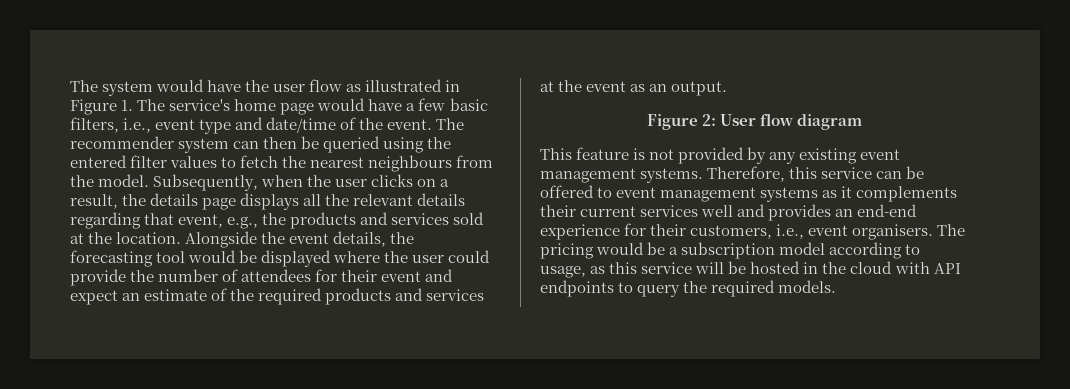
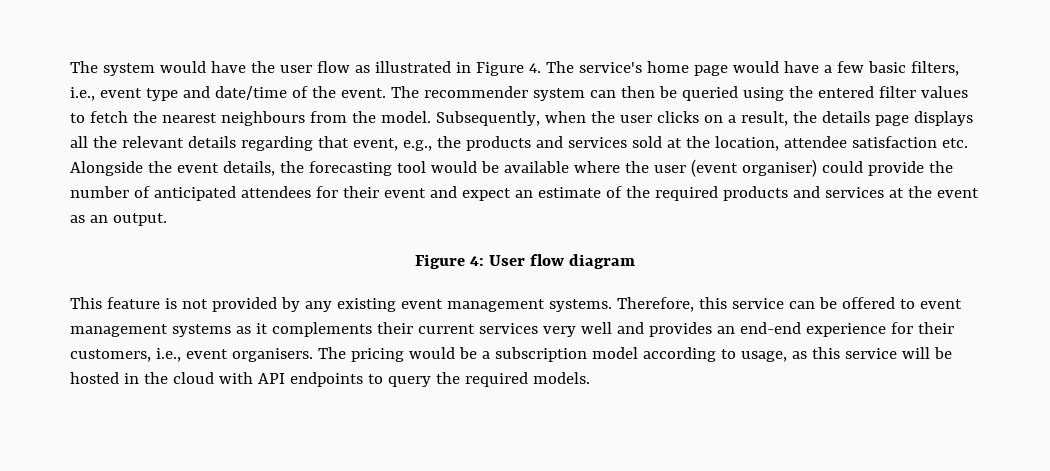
[121,100,134,111] 1. -> [528,63,541,73] 4.
[116,232,182,244] location. -> [714,136,968,151] location, attendee satisfaction etc.
[261,250,332,267] displayed -> [503,161,569,173] available
(445, 259) none -> [690,159,817,177] (event organiser)
(239, 275) none -> [153,186,236,201] anticipated
[701,114,716,126] 2: -> [470,256,485,266] 4:
(699, 211) none -> [542,326,576,337] very

